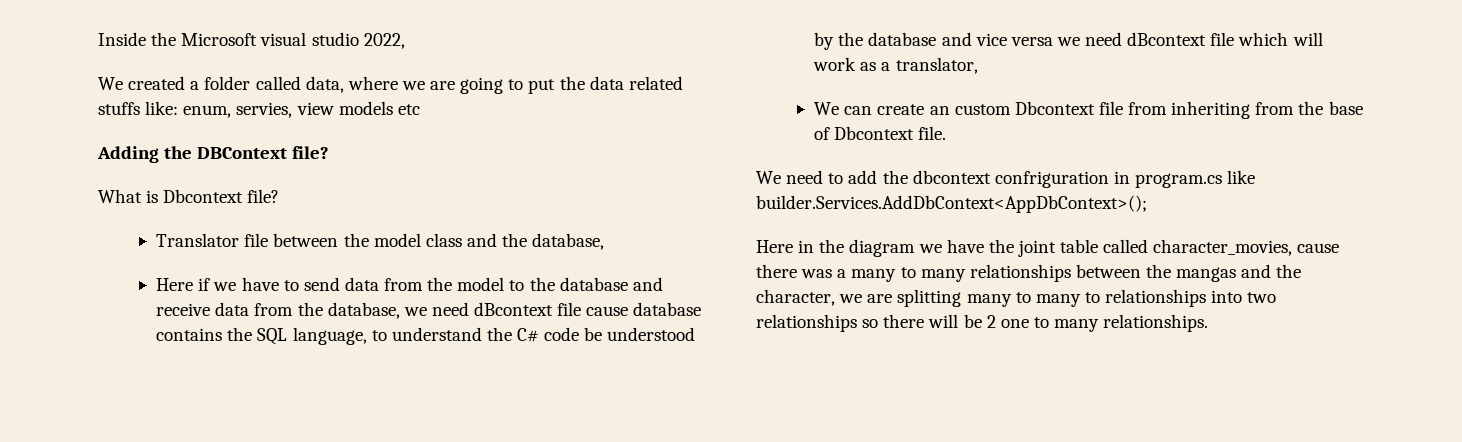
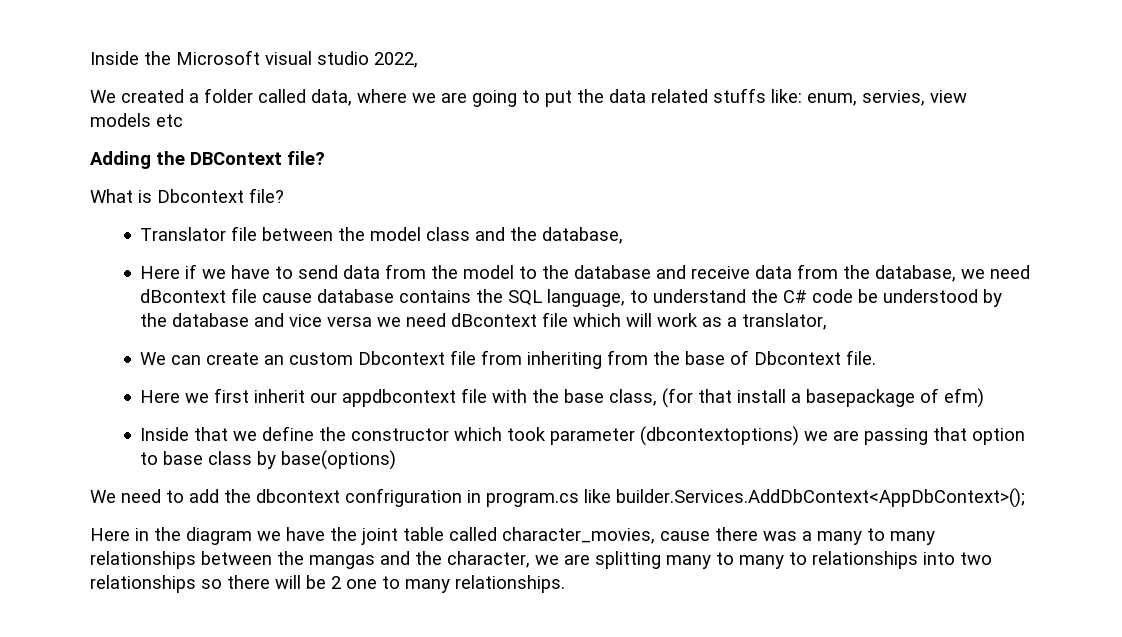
(947, 133) none -> [140,388,985,408] [140,426,1026,446] [140,450,397,470] // Here we first inherit our appdbcontext file with the base class, (for that install a basepackage of efm) // Inside that we define the constructor which took parameter (dbcontextoptions) we are passing that option to base class by base(options)

